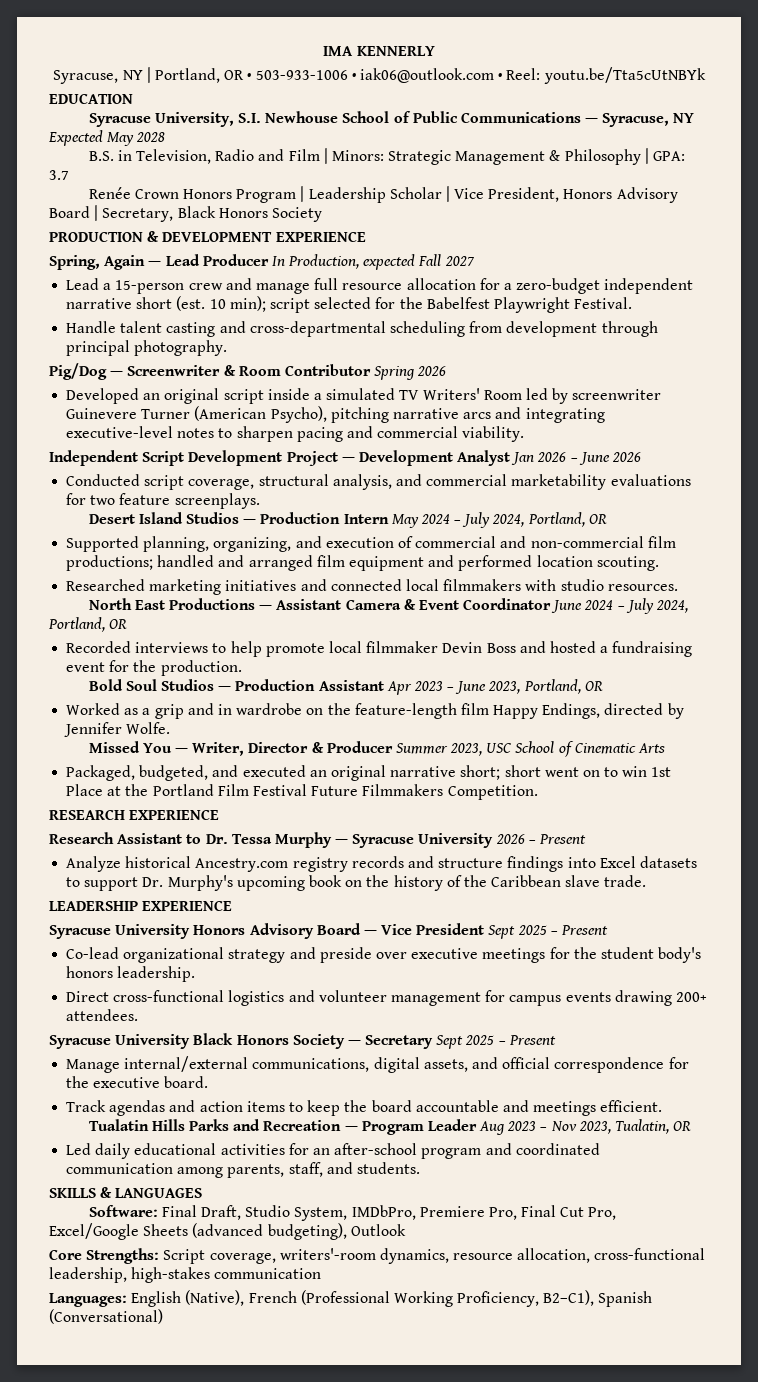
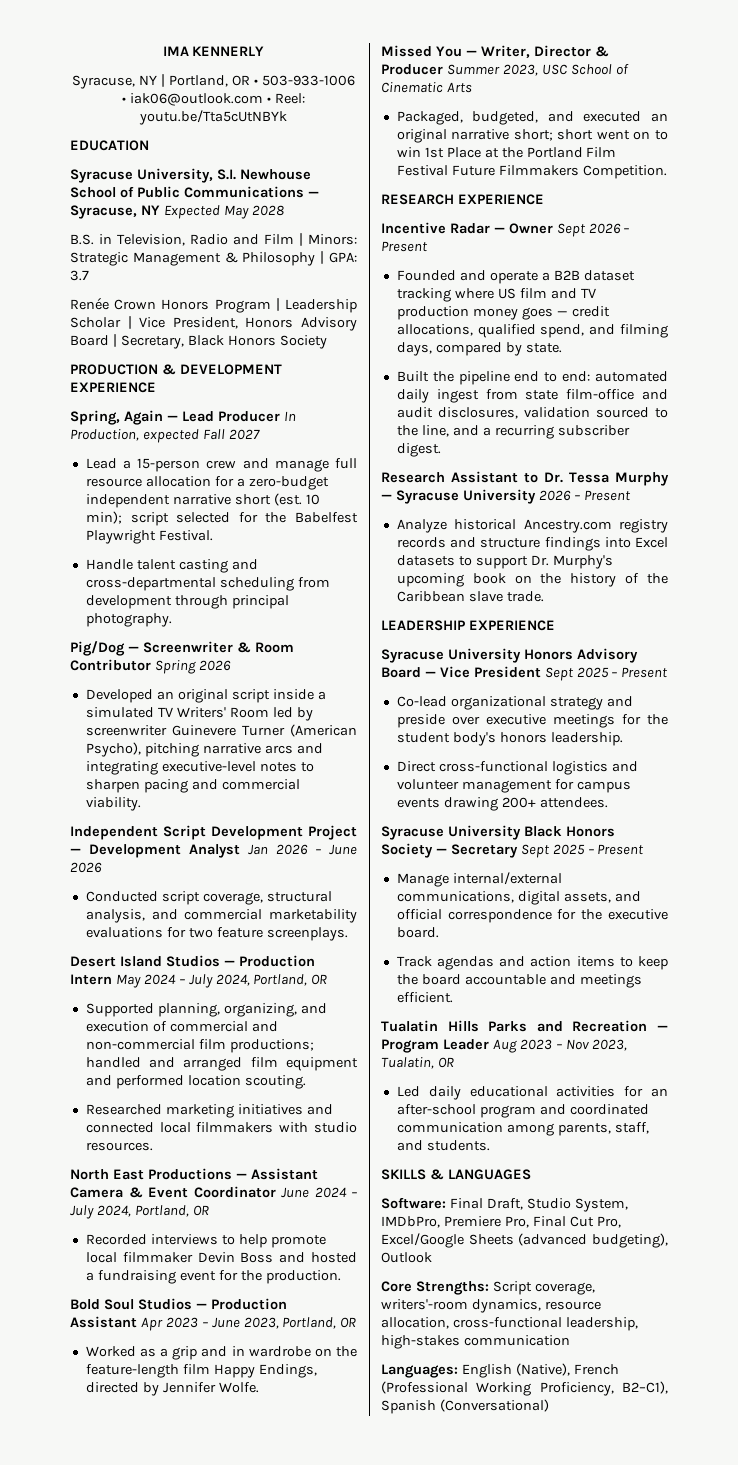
(220, 814) none -> [381,222,630,237] [381,241,428,252] [396,270,635,284] [396,288,596,302] [396,306,610,320] [396,324,669,338] [396,342,562,356] [396,371,668,385] [396,389,668,403] [396,407,668,419] [396,425,630,439] [396,443,441,457] // Incentive Radar — Owner Sept 2026 – Present // Founded and operate a B2B dataset tracking where US film and TV production money goes — credit allocations, qualified spend, and filming days, compared by state. // Built the pipeline end to end: automated daily ingest from state film-office and audit disclosures, validation sourced to the line, and a recurring subscriber digest.

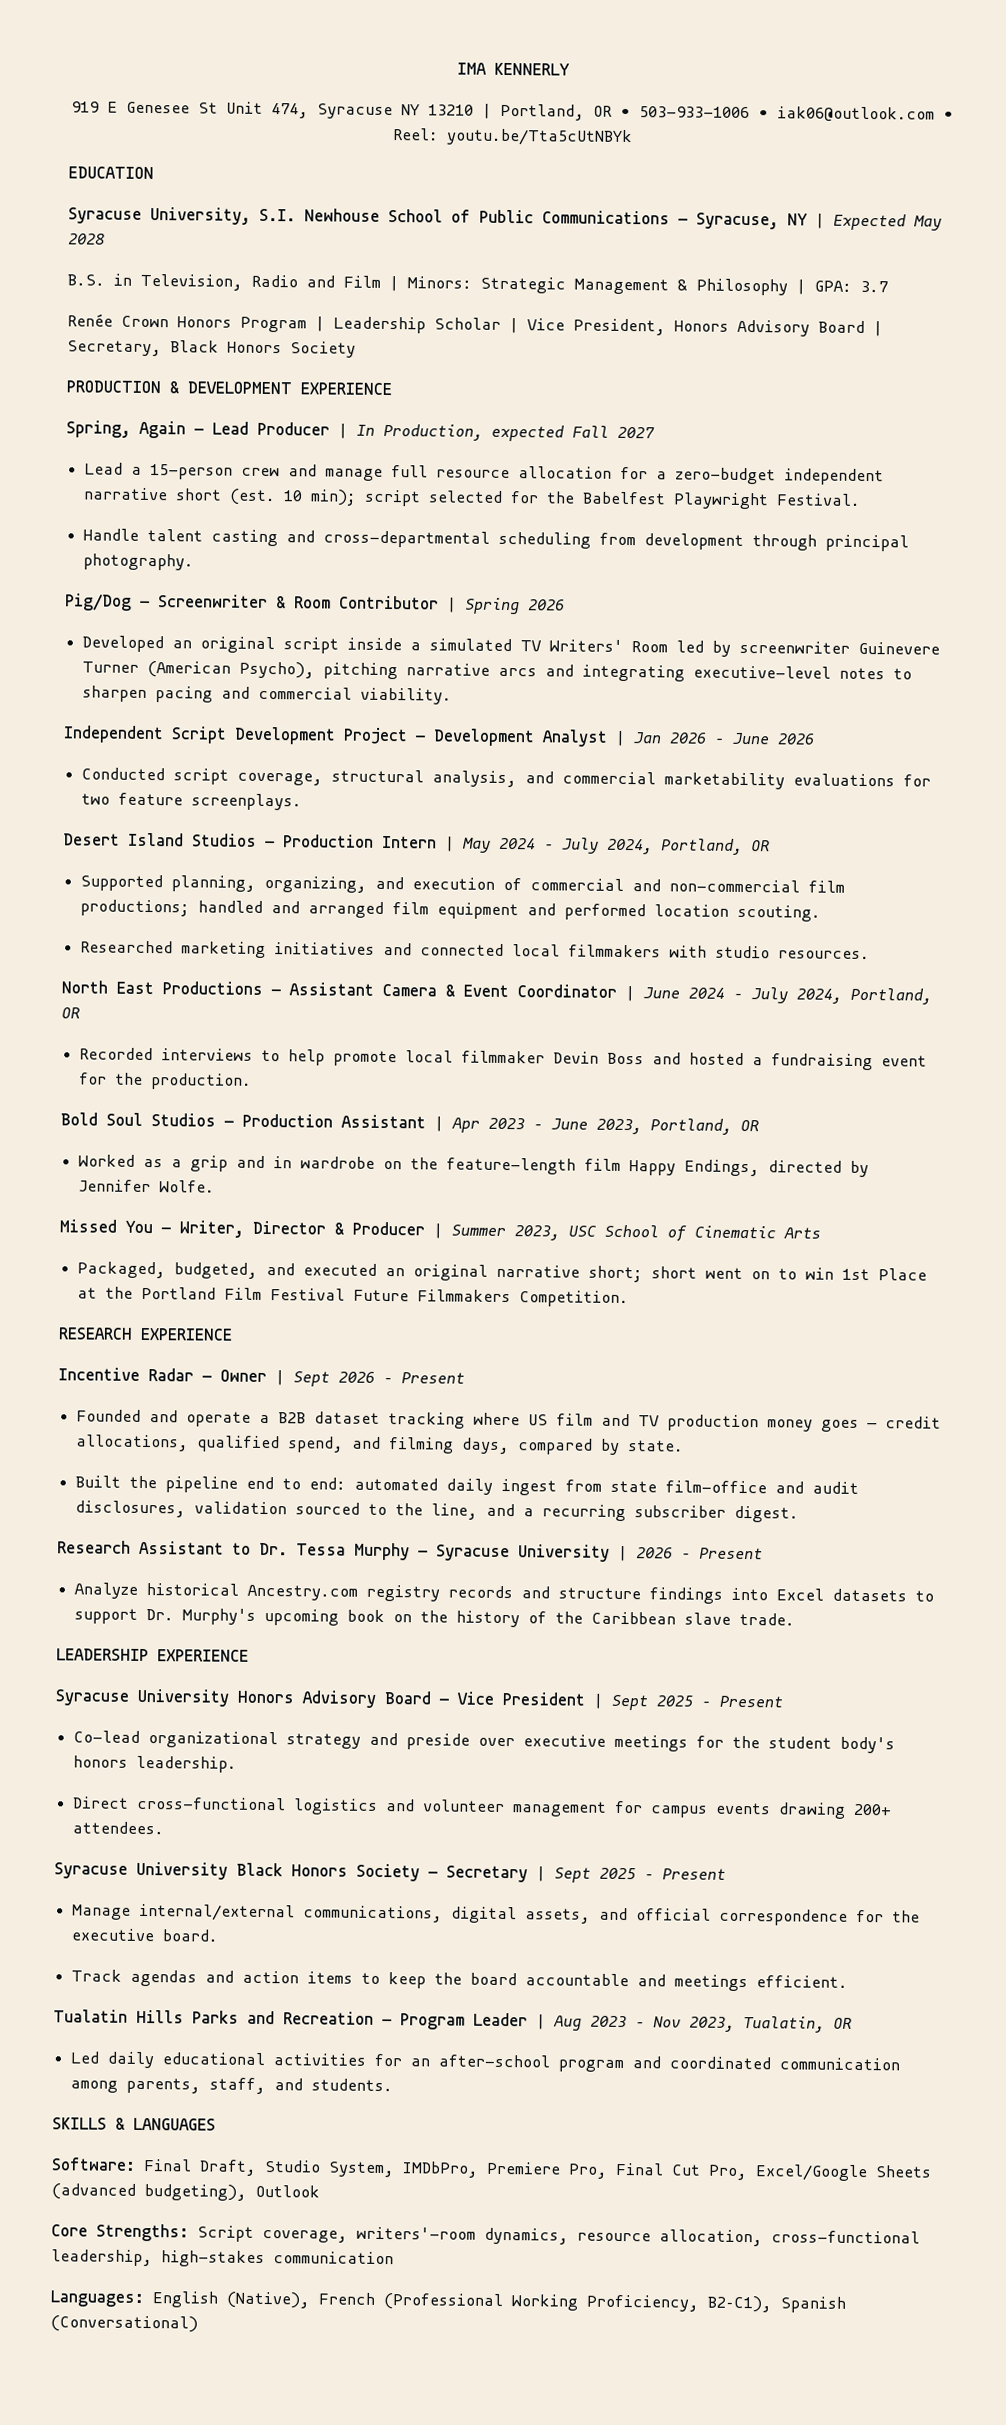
[72,75,158,89] Syracuse, NY -> [71,101,474,120] 919 E Genesee St Unit 474, Syracuse NY 13210
(160, 210) none -> [815,213,825,229] |
(280, 416) none -> [338,423,348,439] |
(151, 665) none -> [447,597,457,613] |
(240, 851) none -> [615,730,626,747] |
(112, 979) none -> [445,836,455,852] |
(276, 1192) none -> [625,986,635,1002] |
(137, 1322) none -> [434,1116,444,1132] |
(443, 69) none -> [433,1223,443,1239] |
(553, 228) none -> [275,1370,285,1386] |
(536, 496) none -> [618,1545,628,1562] |
(541, 672) none -> [593,1693,603,1709] |
(518, 851) none -> [536,1866,546,1882] |
(489, 1044) none -> [536,2014,546,2030] |

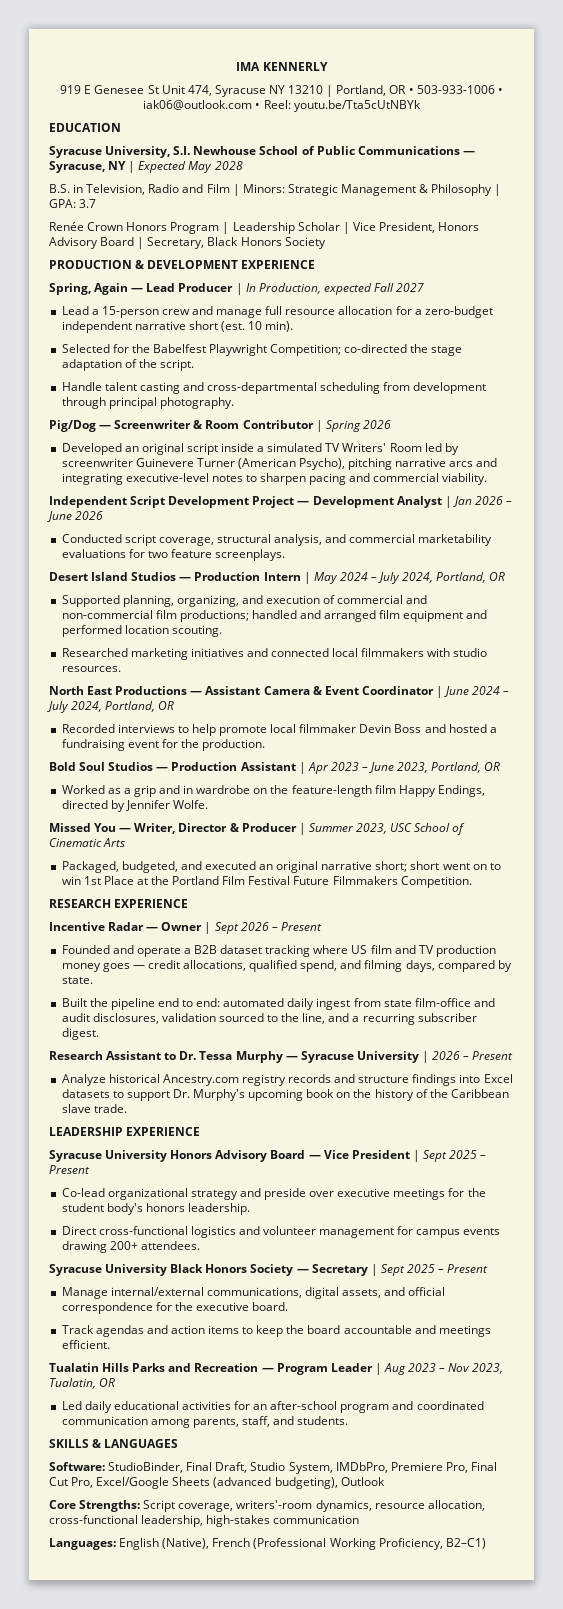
[310,489,504,507] min); script selected -> [265,321,294,332] [61,344,110,353] min). // Selected
[776,493,862,506] Festival. -> [270,344,463,356] [61,359,194,371] Competition; co-directed the stage adaptation of the script.
(136, 2164) none -> [108,1462,184,1473] StudioBinder,
[707,2295,846,2313] [50,2315,198,2333] B2–C1), Spanish (Conversational) -> [445,1538,486,1549] B2–C1)

